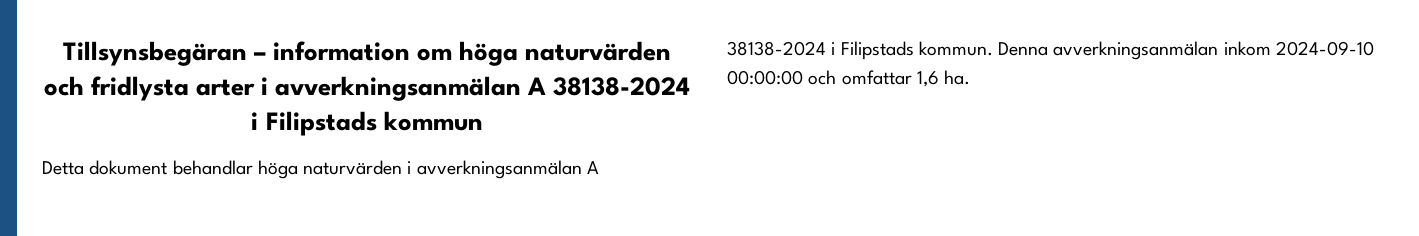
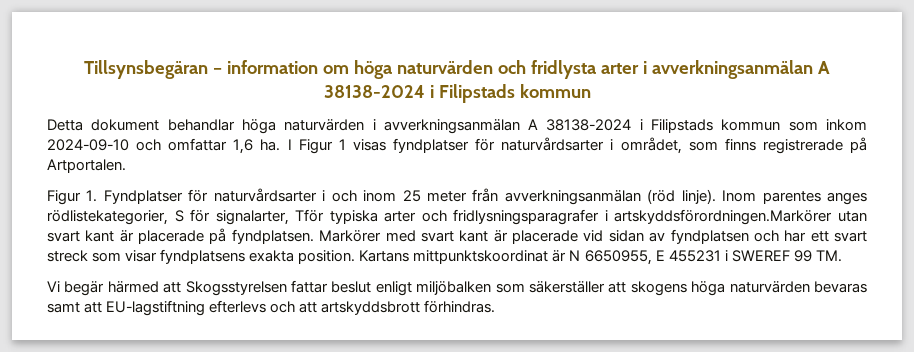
[918,41,1219,60] kommun. Denna avverkningsanmälan -> [721,119,818,131] kommun som
[727,70,803,85] 00:00:00 -> (129, 145) none
(971, 77) none -> [287,137,868,154] [47,159,126,173] [47,188,867,205] [47,209,867,225] [47,228,867,244] [47,249,842,265] [47,280,867,296] [47,300,496,316] I Figur 1 visas fyndplatser för naturvårdsarter i området, som finns registrerade på Artportalen. // Figur 1. Fyndplatser för naturvårdsarter i och inom 25 meter från avverkningsanmälan (röd linje). Inom parentes anges rödlistekategorier, S för signalarter, Tför typiska arter och fridlysningsparagrafer i artskyddsförordningen.Markörer utan svart kant är placerade på fyndplatsen. Markörer med svart kant är placerade vid sidan av fyndplatsen och har ett svart streck som visar fyndplatsens exakta position. Kartans mittpunktskoordinat är N 6650955, E 455231 i SWEREF 99 TM. // Vi begär härmed att Skogsstyrelsen fattar beslut enligt miljöbalken som säkerställer att skogens höga naturvärden bevaras samt att EU-lagstiftning efterlevs och att artskyddsbrott förhindras.

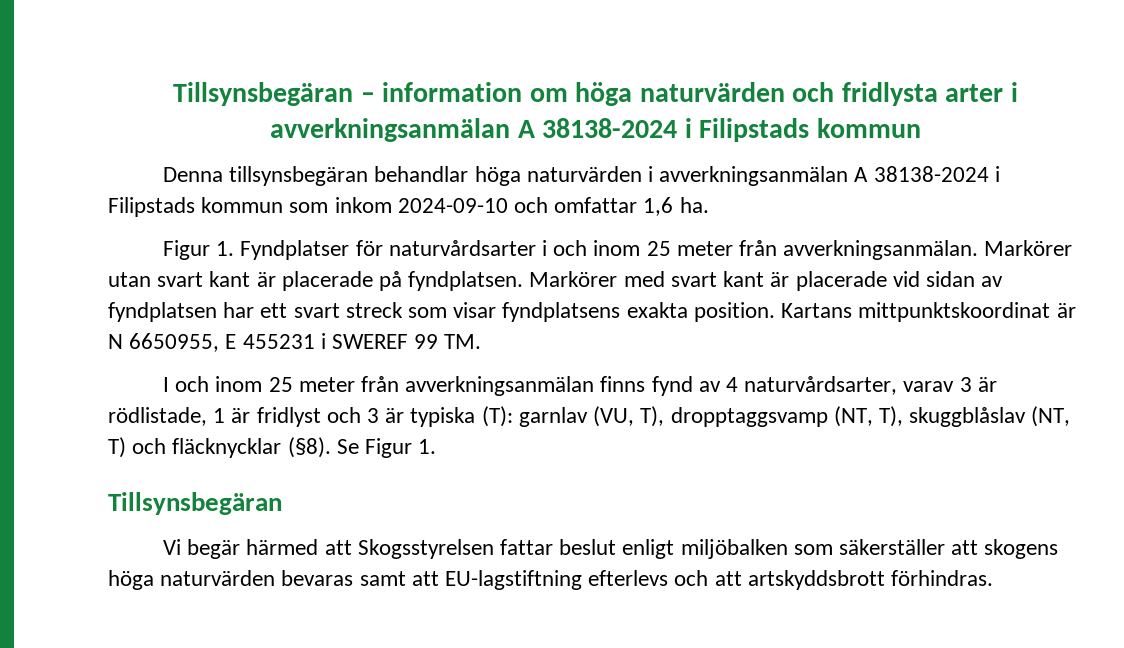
[47,119,160,131] Detta dokument -> [162,166,369,186] Denna tillsynsbegäran
[287,137,868,154] [47,159,126,173] I Figur 1 visas fyndplatser för naturvårdsarter i området, som finns registrerade på Artportalen. -> (709, 205) none
[504,189,867,205] [47,209,833,225] avverkningsanmälan (röd linje). Inom parentes anges rödlistekategorier, S för signalarter, Tför typiska arter och fridlysningsparagrafer i artskyddsförordningen.Markörer -> [783,240,1073,260] avverkningsanmälan. Markörer
[753,230,779,242] och -> (217, 312) none
(842, 256) none -> [162,376,997,396] [108,406,1071,427] [108,437,437,458] [108,492,282,515] // I och inom 25 meter från avverkningsanmälan finns fynd av 4 naturvårdsarter, varav 3 är rödlistade, 1 är fridlyst och 3 är typiska (T): garnlav (VU, T), dropptaggsvamp (NT, T), skuggblåslav (NT, T) och fläcknycklar (§8). Se Figur 1. // Tillsynsbegäran

